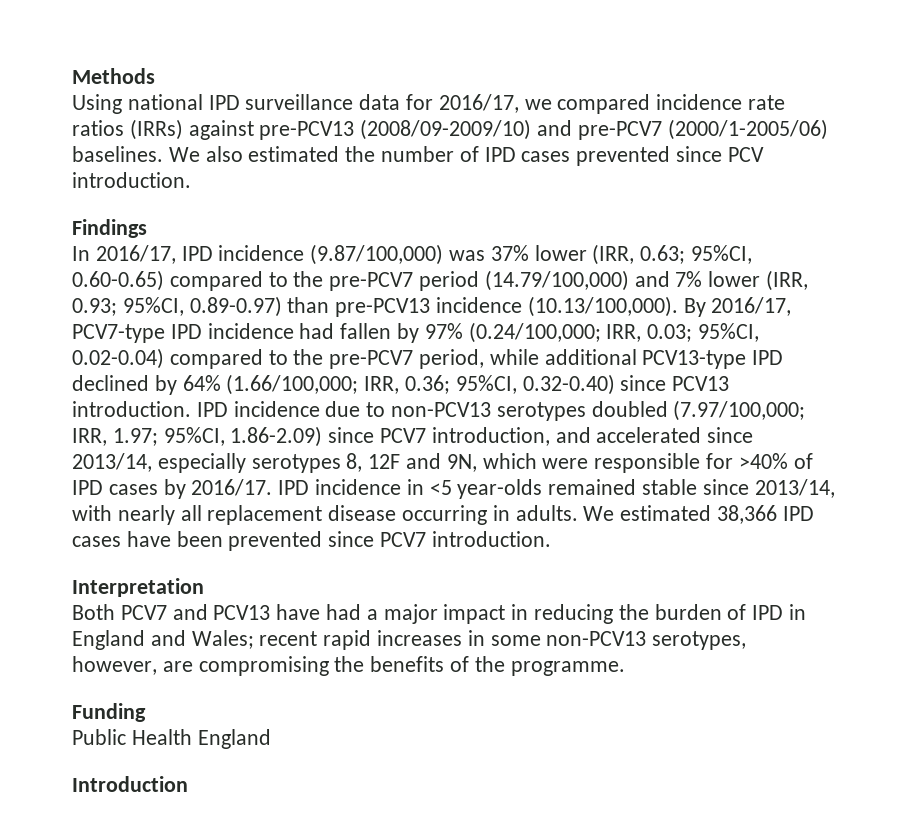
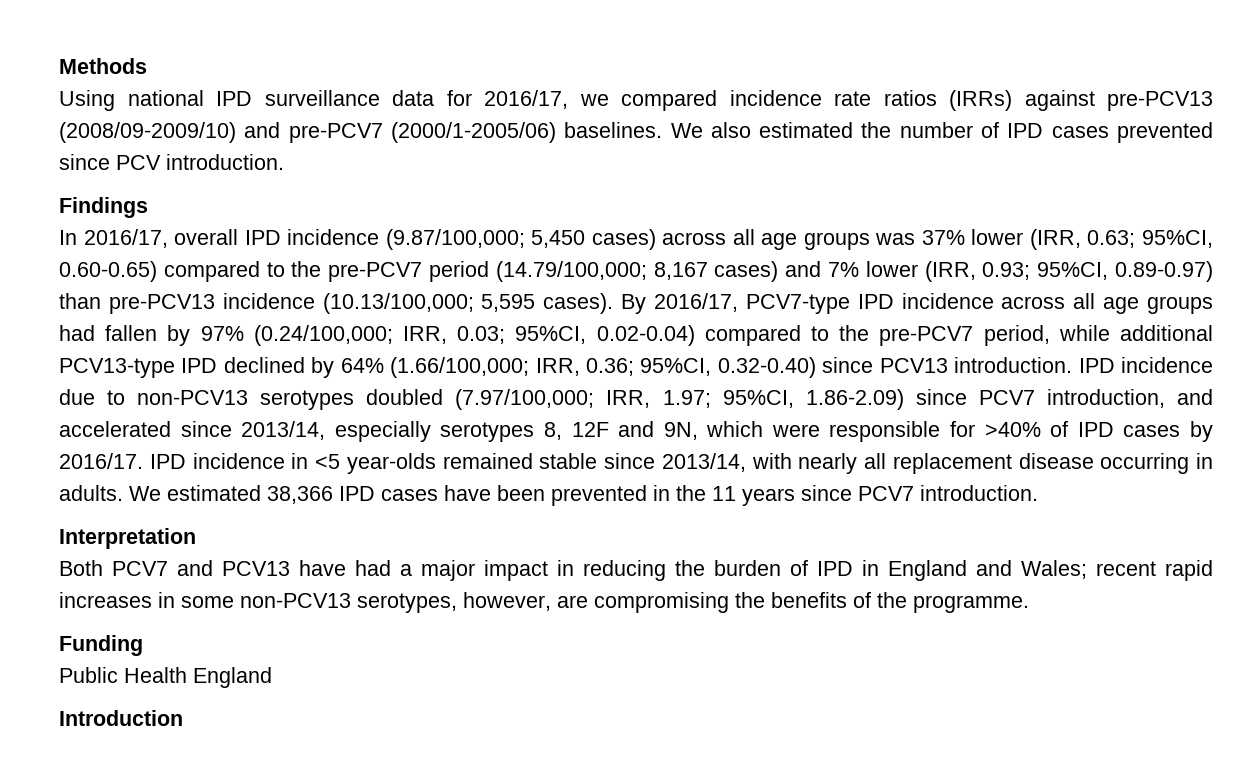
[181,244,444,265] IPD incidence (9.87/100,000) -> [174,229,870,250] overall IPD incidence (9.87/100,000; 5,450 cases) across all age groups
[484,270,629,291] (14.79/100,000) -> [495,261,779,282] (14.79/100,000; 8,167 cases)
[527,296,678,317] (10.13/100,000). -> [322,293,614,314] (10.13/100,000; 5,595 cases).
(294, 331) none -> [1001,293,1214,314] across all age groups
(323, 541) none -> [653,485,795,506] in the 11 years

